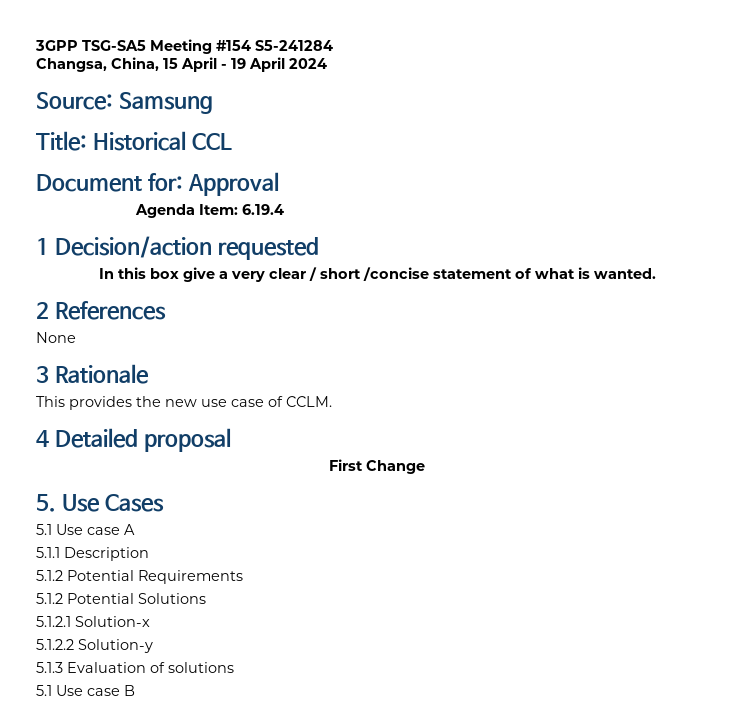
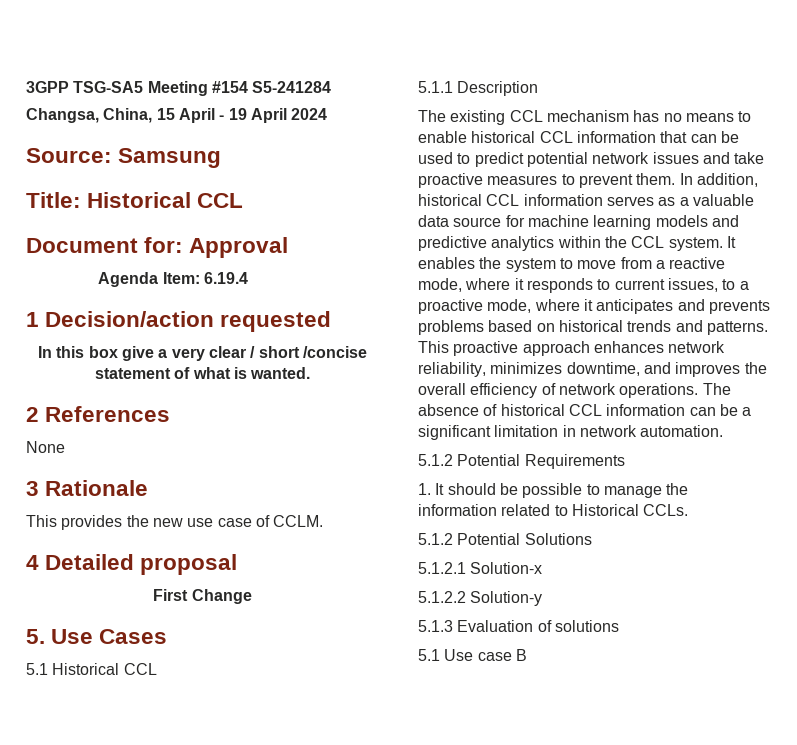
[56,524,135,535] Use case A -> [52,663,157,675] Historical CCL
[36,570,243,584] 5.1.2 Potential Requirements -> [418,110,752,125] [418,131,739,143] [418,152,765,167] [418,173,758,188] [418,194,754,206] [418,215,739,230] [418,236,736,251] [418,257,726,272] [418,278,749,293] [418,299,770,314] [418,320,768,335] [418,341,726,356] [418,362,767,377] [418,383,731,398] [418,404,752,416] [418,425,724,440] [418,454,625,469] [418,483,689,498] [418,504,689,516] The existing CCL mechanism has no means to enable historical CCL information that can be used to predict potential network issues and take proactive measures to prevent them. In addition, historical CCL information serves as a valuable data source for machine learning models and predictive analytics within the CCL system. It enables the system to move from a reactive mode, where it responds to current issues, to a proactive mode, where it anticipates and prevents problems based on historical trends and patterns. This proactive approach enhances network reliability, minimizes downtime, and improves the overall efficiency of network operations. The absence of historical CCL information can be a significant limitation in network automation. // 5.1.2 Potential Requirements // 1. It should be possible to manage the information related to Historical CCLs.

